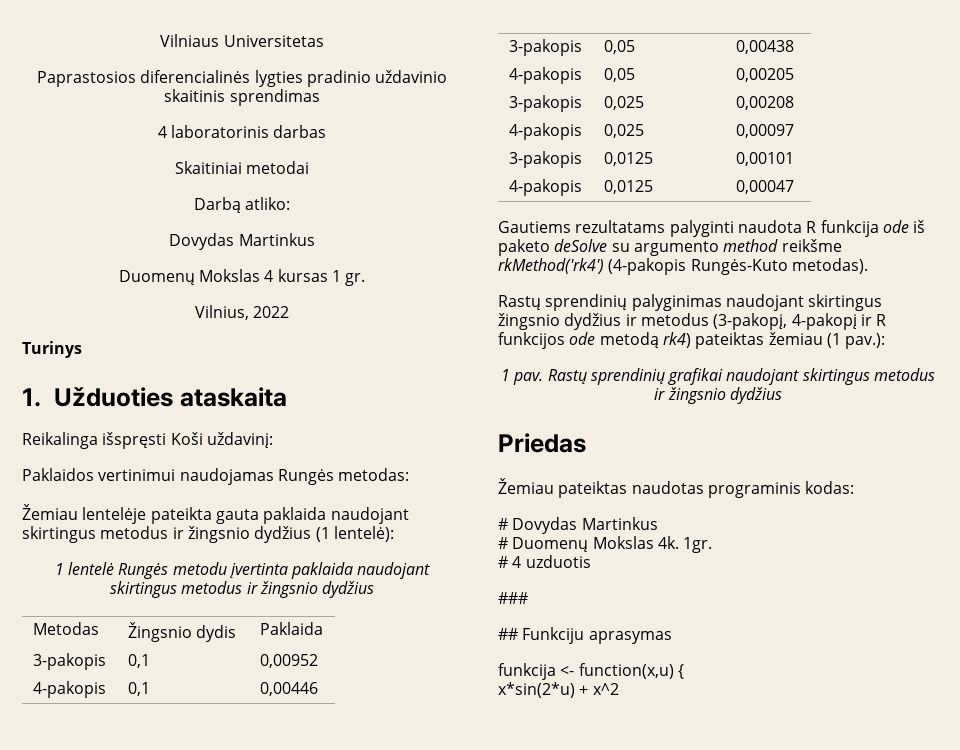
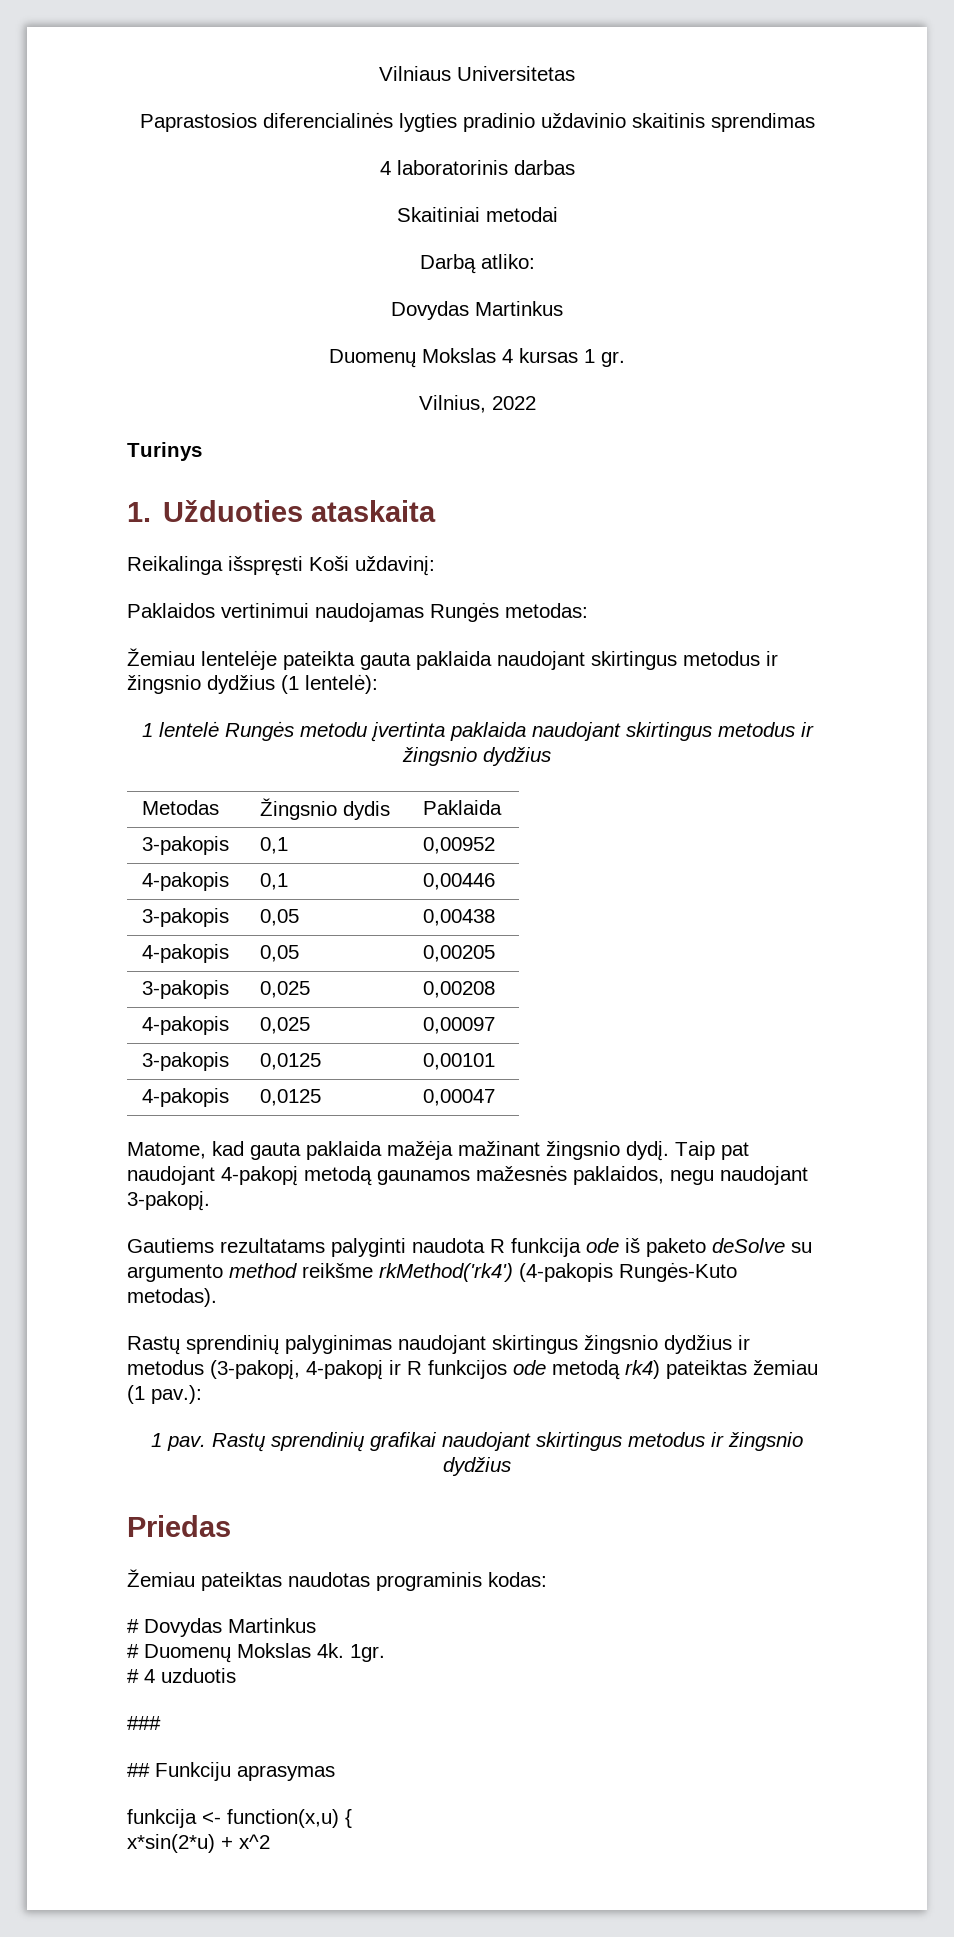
(794, 187) none -> [127,1140,749,1161] [127,1165,808,1186] [127,1191,210,1211] // Matome, kad gauta paklaida mažėja mažinant žingsnio dydį. Taip pat naudojant 4-pakopį metodą gaunamos mažesnės paklaidos, negu naudojant 3-pakopį.

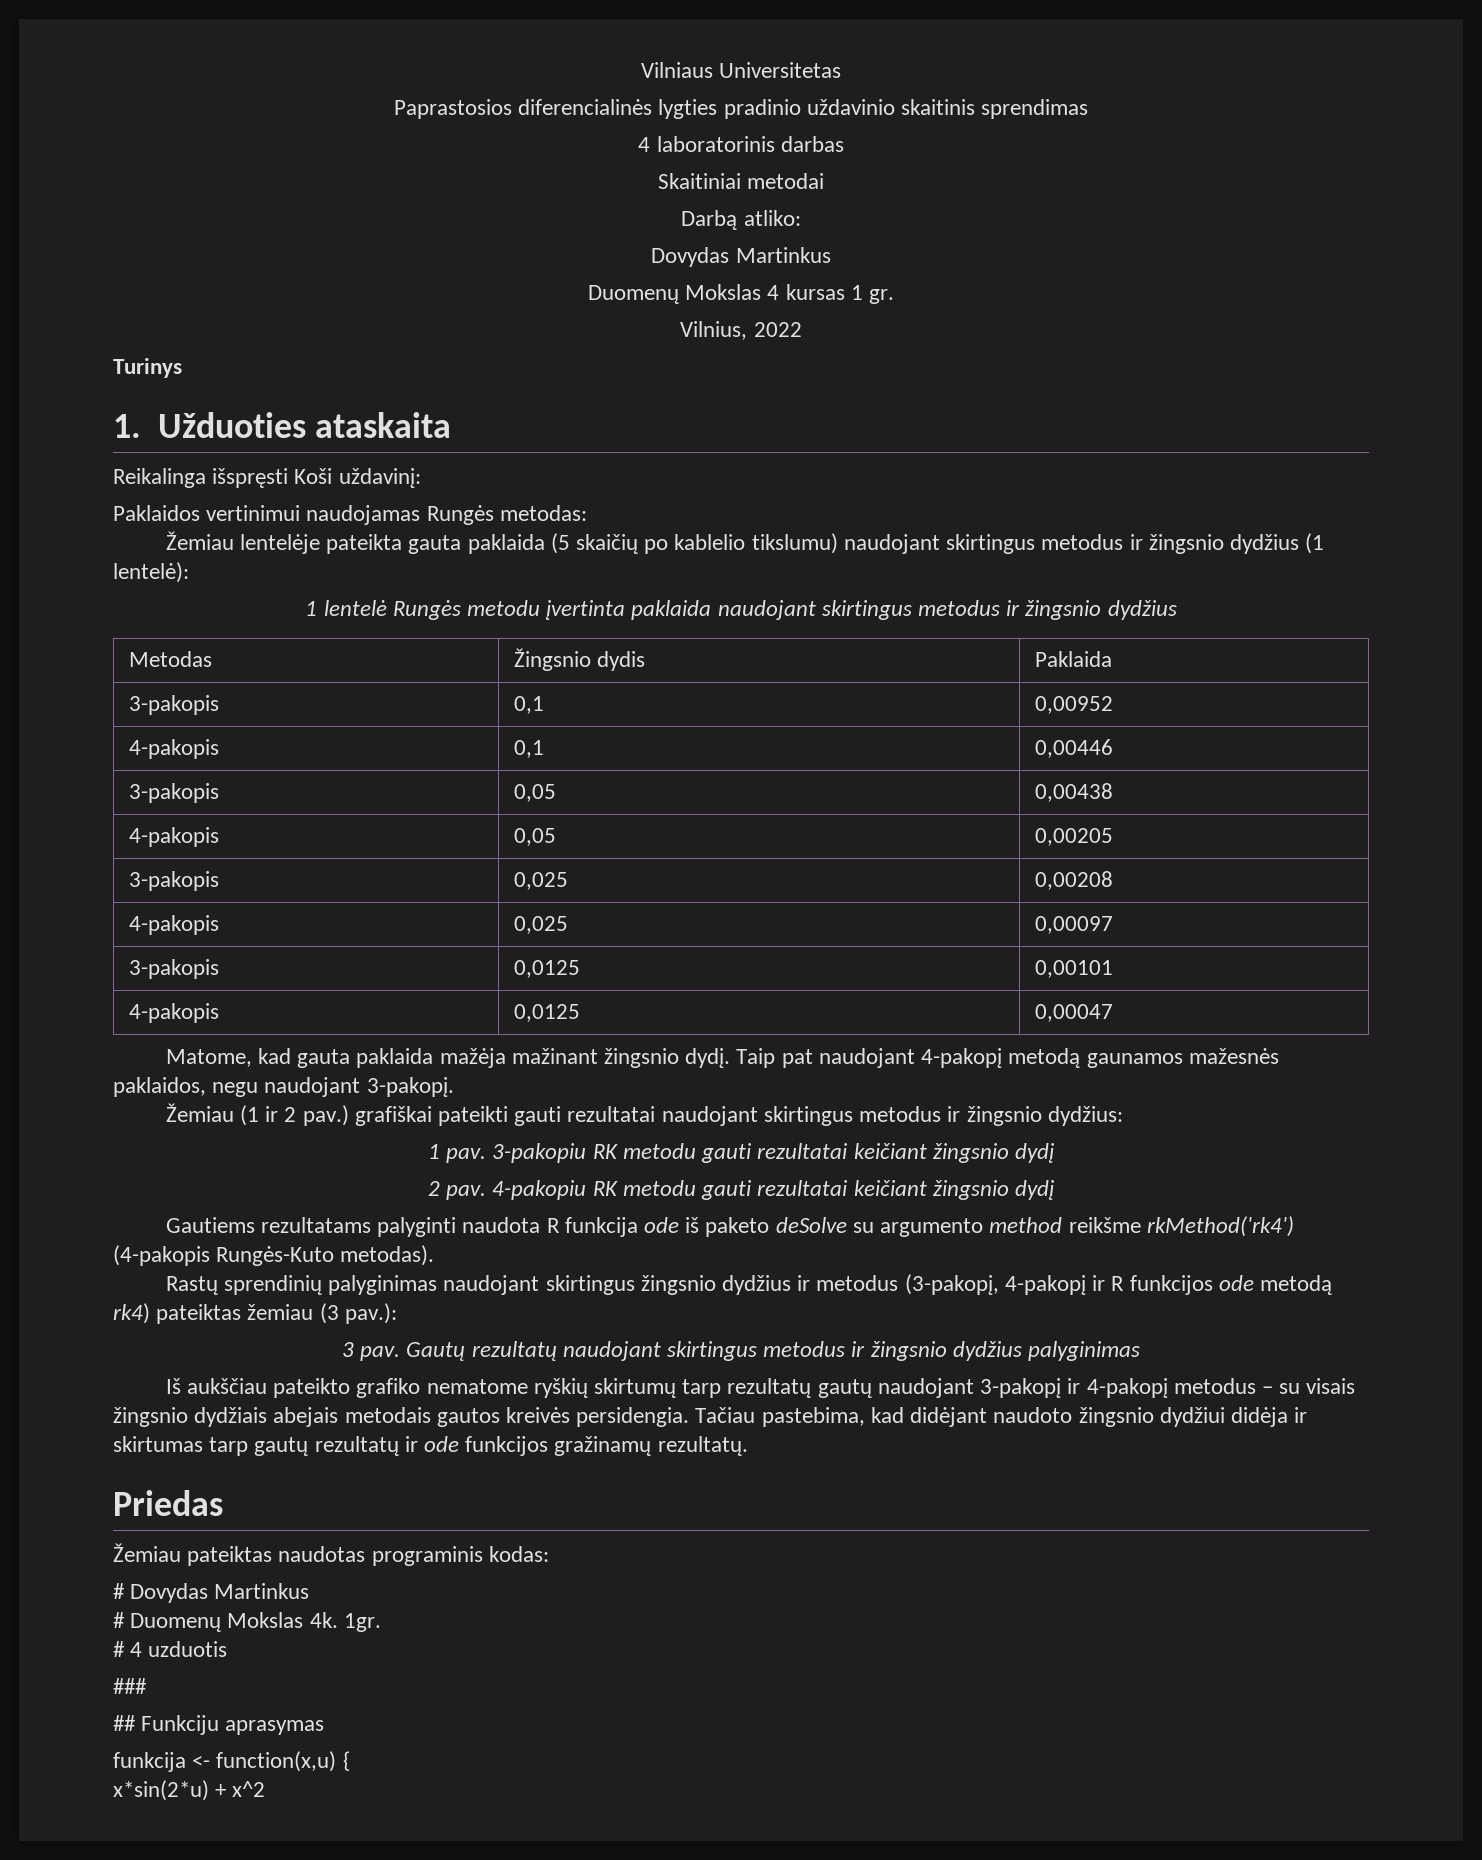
(492, 660) none -> [550,533,838,554] (5 skaičių po kablelio tikslumu)
(210, 1201) none -> [165,1103,1123,1126] [428,1143,1055,1163] [428,1180,1055,1200] // Žemiau (1 ir 2 pav.) grafiškai pateikti gauti rezultatai naudojant skirtingus metodus ir žingsnio dydžius: // 1 pav. 3-pakopiu RK metodu gauti rezultatai keičiant žingsnio dydį // 2 pav. 4-pakopiu RK metodu gauti rezultatai keičiant žingsnio dydį
[127,1385,145,1404] (1 -> [319,1303,339,1324] (3
[151,1432,803,1452] [443,1457,511,1476] 1 pav. Rastų sprendinių grafikai naudojant skirtingus metodus ir žingsnio dydžius -> [341,1341,1141,1361] [165,1378,1356,1398] [113,1407,1308,1427] [113,1436,748,1456] 3 pav. Gautų rezultatų naudojant skirtingus metodus ir žingsnio dydžius palyginimas // Iš aukščiau pateikto grafiko nematome ryškių skirtumų tarp rezultatų gautų naudojant 3-pakopį ir 4-pakopį metodus – su visais žingsnio dydžiais abejais metodais gautos kreivės persidengia. Tačiau pastebima, kad didėjant naudoto žingsnio dydžiui didėja ir skirtumas tarp gautų rezultatų ir ode funkcijos gražinamų rezultatų.

